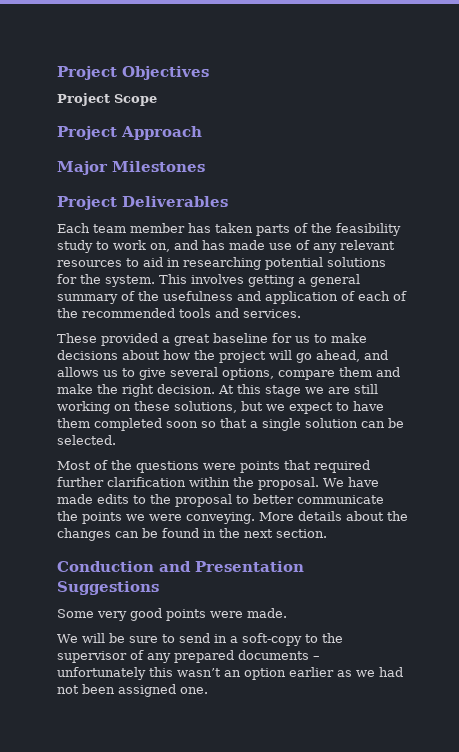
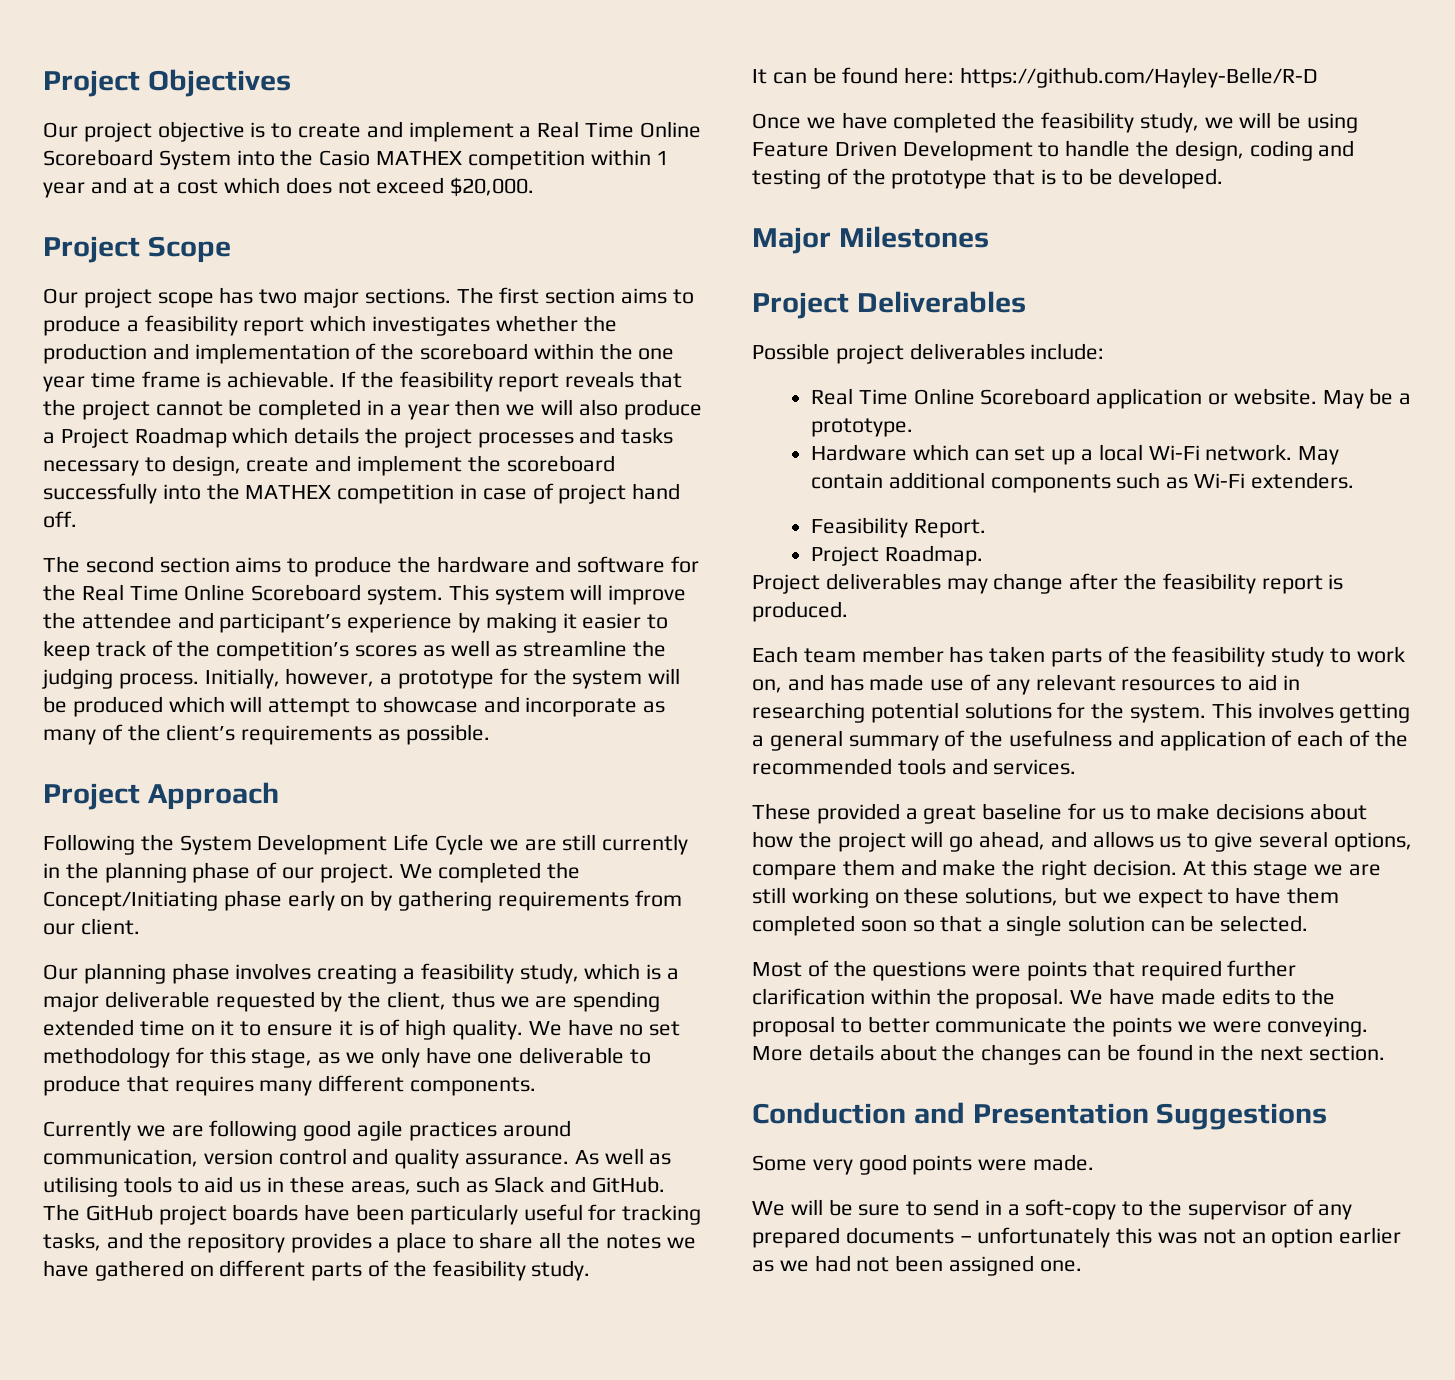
[57,93,157,106] [57,126,202,140] [57,161,205,175] [57,196,228,210] Project Scope // Project Approach // Major Milestones // Project Deliverables -> [43,121,701,142] [43,149,669,170] [43,177,535,198] [43,236,231,263] [43,287,694,308] [43,315,617,336] [43,343,675,364] [43,371,683,392] [43,399,702,420] [43,427,674,448] [43,455,615,476] [43,483,681,504] [43,511,77,528] [43,556,700,577] [43,584,687,605] [43,612,669,633] [43,640,667,661] [42,668,681,689] [43,696,666,717] [43,724,490,745] [43,782,279,810] [43,834,689,855] [43,862,581,883] [43,890,682,911] [43,918,140,935] [43,963,680,984] [43,991,661,1012] [43,1019,681,1040] [43,1047,652,1068] [43,1075,537,1096] [43,1120,571,1141] [43,1148,672,1169] [43,1176,665,1197] [43,1204,702,1225] [43,1232,696,1253] [43,1260,591,1281] [752,67,1319,88] [752,112,1359,133] [752,140,1355,161] [752,168,1224,189] [752,226,989,254] [752,291,1026,319] [752,343,1105,364] [810,388,1412,409] [810,418,913,437] [810,444,1340,465] [810,472,1354,493] [810,517,986,538] [810,545,983,566] [752,573,1344,594] [752,601,848,622] Our project objective is to create and implement a Real Time Online Scoreboard System into the Casio MATHEX competition within 1 year and at a cost which does not exceed $20,000. // Project Scope // Our project scope has two major sections. The first section aims to produce a feasibility report which investigates whether the production and implementation of the scoreboard within the one year time frame is achievable. If the feasibility report reveals that the project cannot be completed in a year then we will also produce a Project Roadmap which details the project processes and tasks necessary to design, create and implement the scoreboard successfully into the MATHEX competition in case of project hand off. // The second section aims to produce the hardware and software for the Real Time Online Scoreboard system. This system will improve the attendee and participant’s experience by making it easier to keep track of the competition’s scores as well as streamline the judging process. Initially, however, a prototype for the system will be produced which will attempt to showcase and incorporate as many of the client’s requirements as possible. // Project Approach // Following the System Development Life Cycle we are still currently in the planning phase of our project. We completed the Concept/Initiating phase early on by gathering requirements from our client. // Our planning phase involves creating a feasibility study, which is a major deliverable requested by the client, thus we are spending extended time on it to ensure it is of high quality. We have no set methodology for this stage, as we only have one deliverable to produce that requires many different components. // Currently we are following good agile practices around communication, version control and quality assurance. As well as utilising tools to aid us in these areas, such as Slack and GitHub. The GitHub project boards have been particularly useful for tracking tasks, and the repository provides a place to share all the notes we have gathered on different parts of the feasibility study. // It can be found here: https://github.com/Hayley-Belle/R-D // Once we have completed the feasibility study, we will be using Feature Driven Development to handle the design, coding and testing of the prototype that is to be developed. // Major Milestones // Project Deliverables // Possible project deliverables include: // Real Time Online Scoreboard application or website. May be a prototype. // Hardware which can set up a local Wi-Fi network. May contain additional components such as Wi-Fi extenders. // Feasibility Report. // Project Roadmap. // Project deliverables may change after the feasibility report is produced.
[177,668,221,677] wasn’t -> [1158,1229,1236,1244] was not

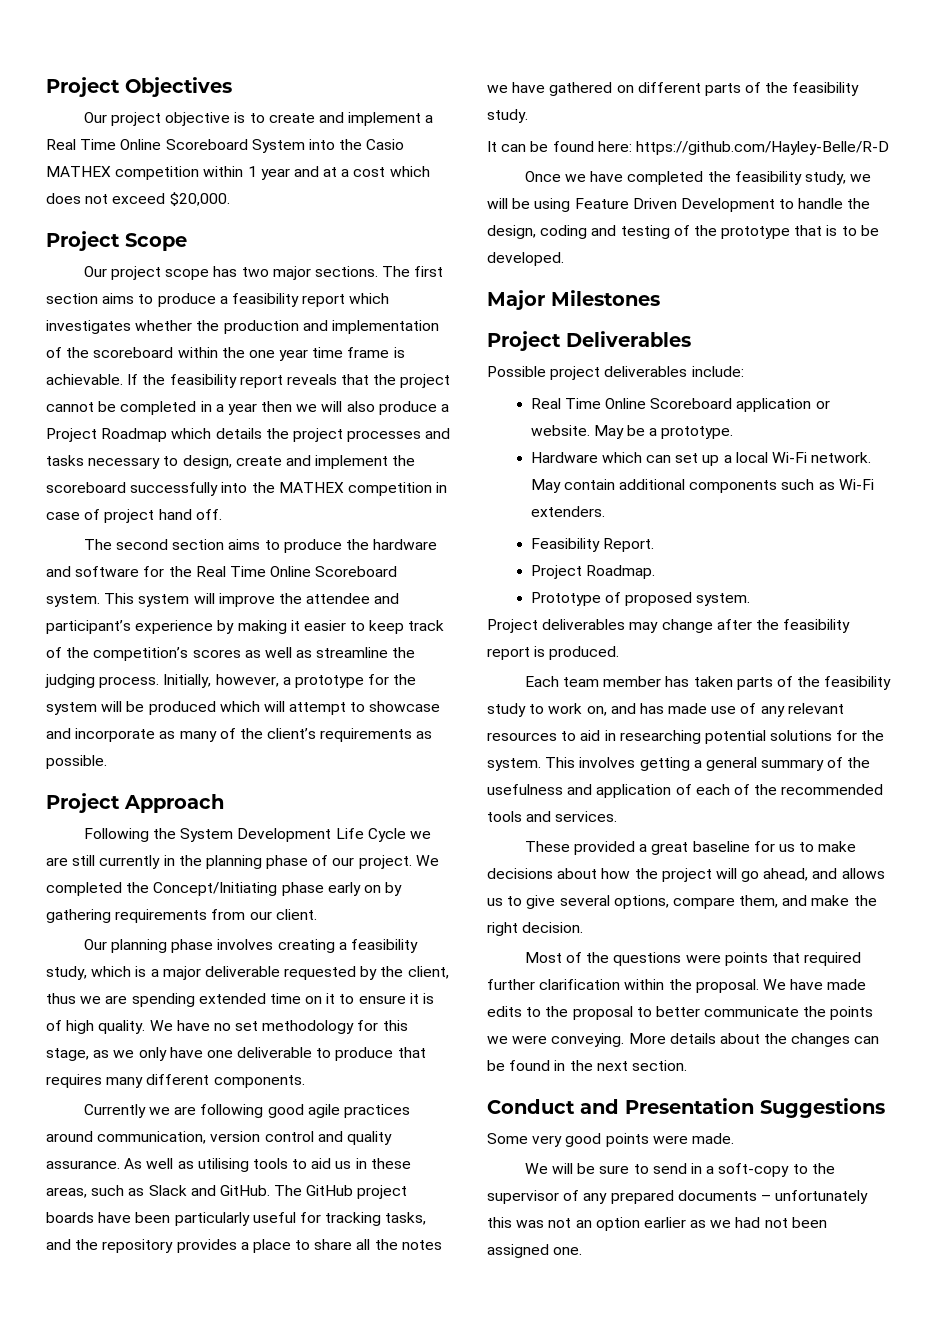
(983, 555) none -> [530,592,751,606] // Prototype of proposed system.
[842,859,895,876] them -> [739,895,779,908] them,
[1182,859,1381,880] [752,887,1340,908] [752,915,1309,936] At this stage we are still working on these solutions, but we expect to have them completed soon so that a single solution can be selected. -> (584, 927) none
[752,1102,906,1124] Conduction -> [487,1099,575,1114] Conduct

